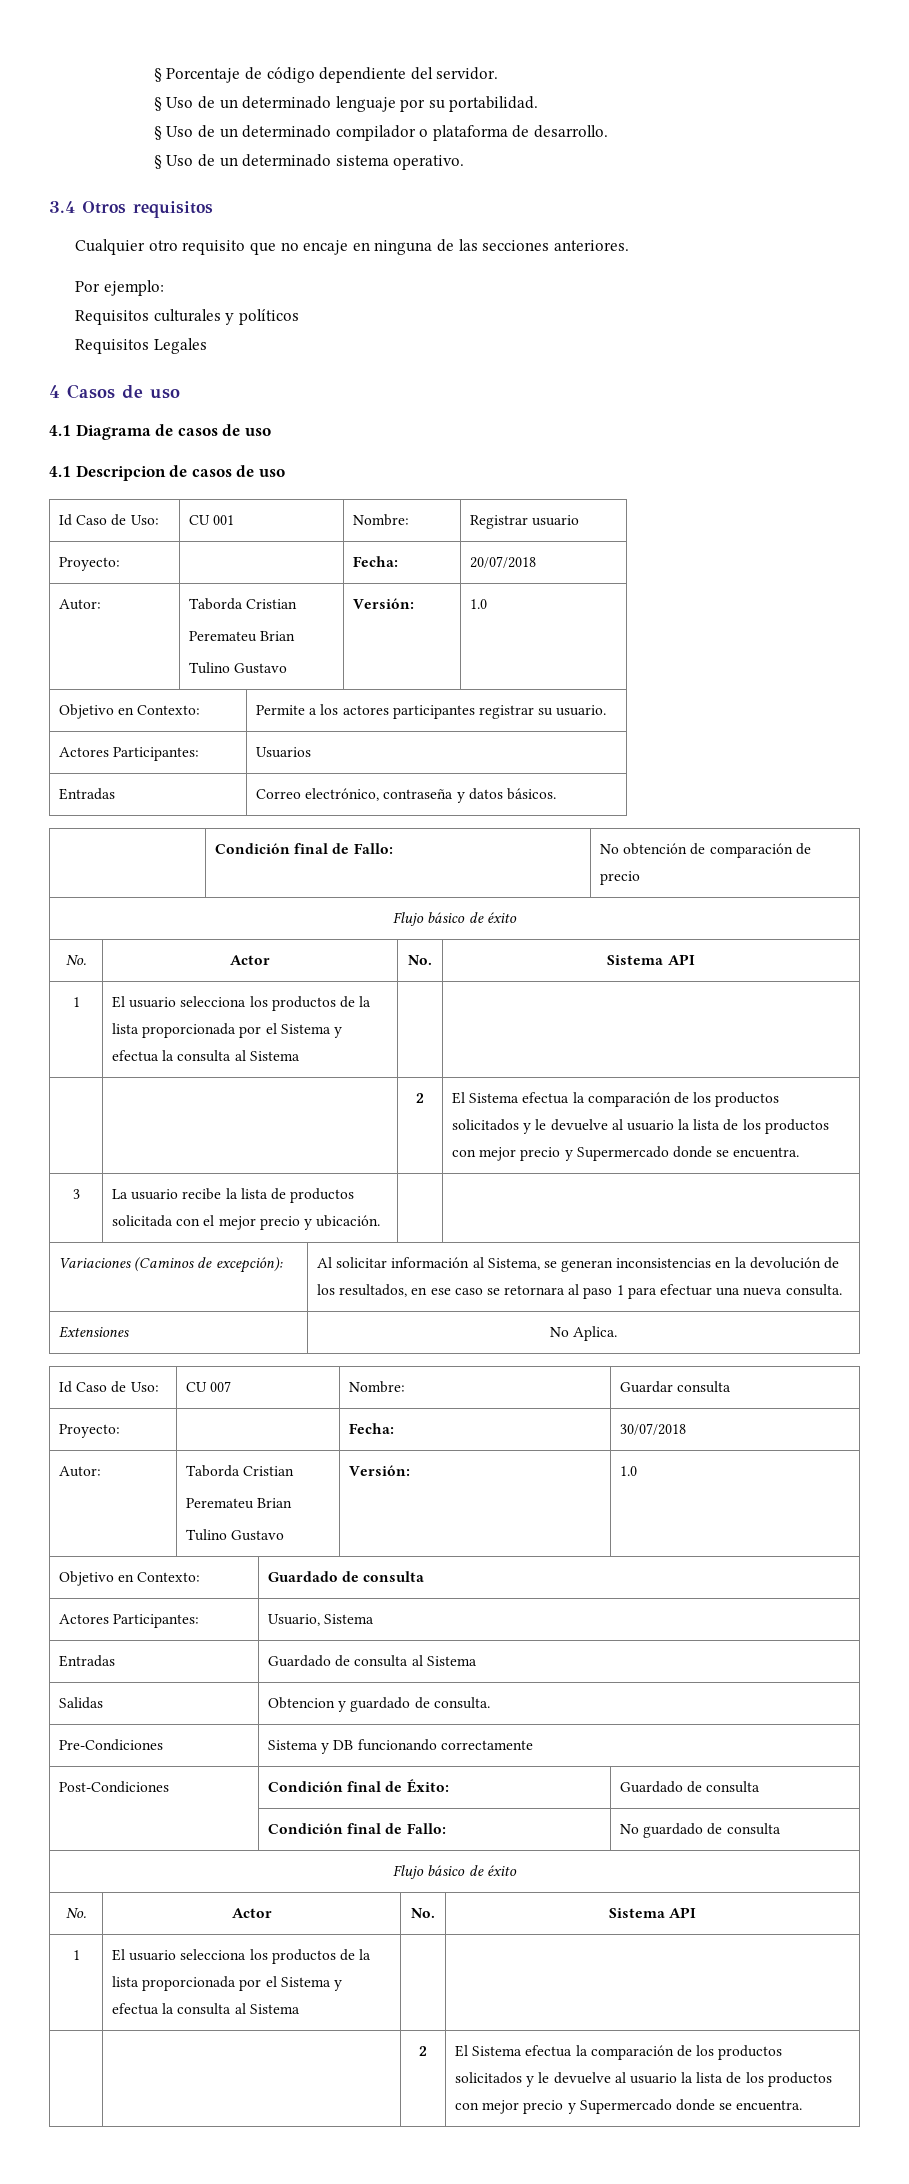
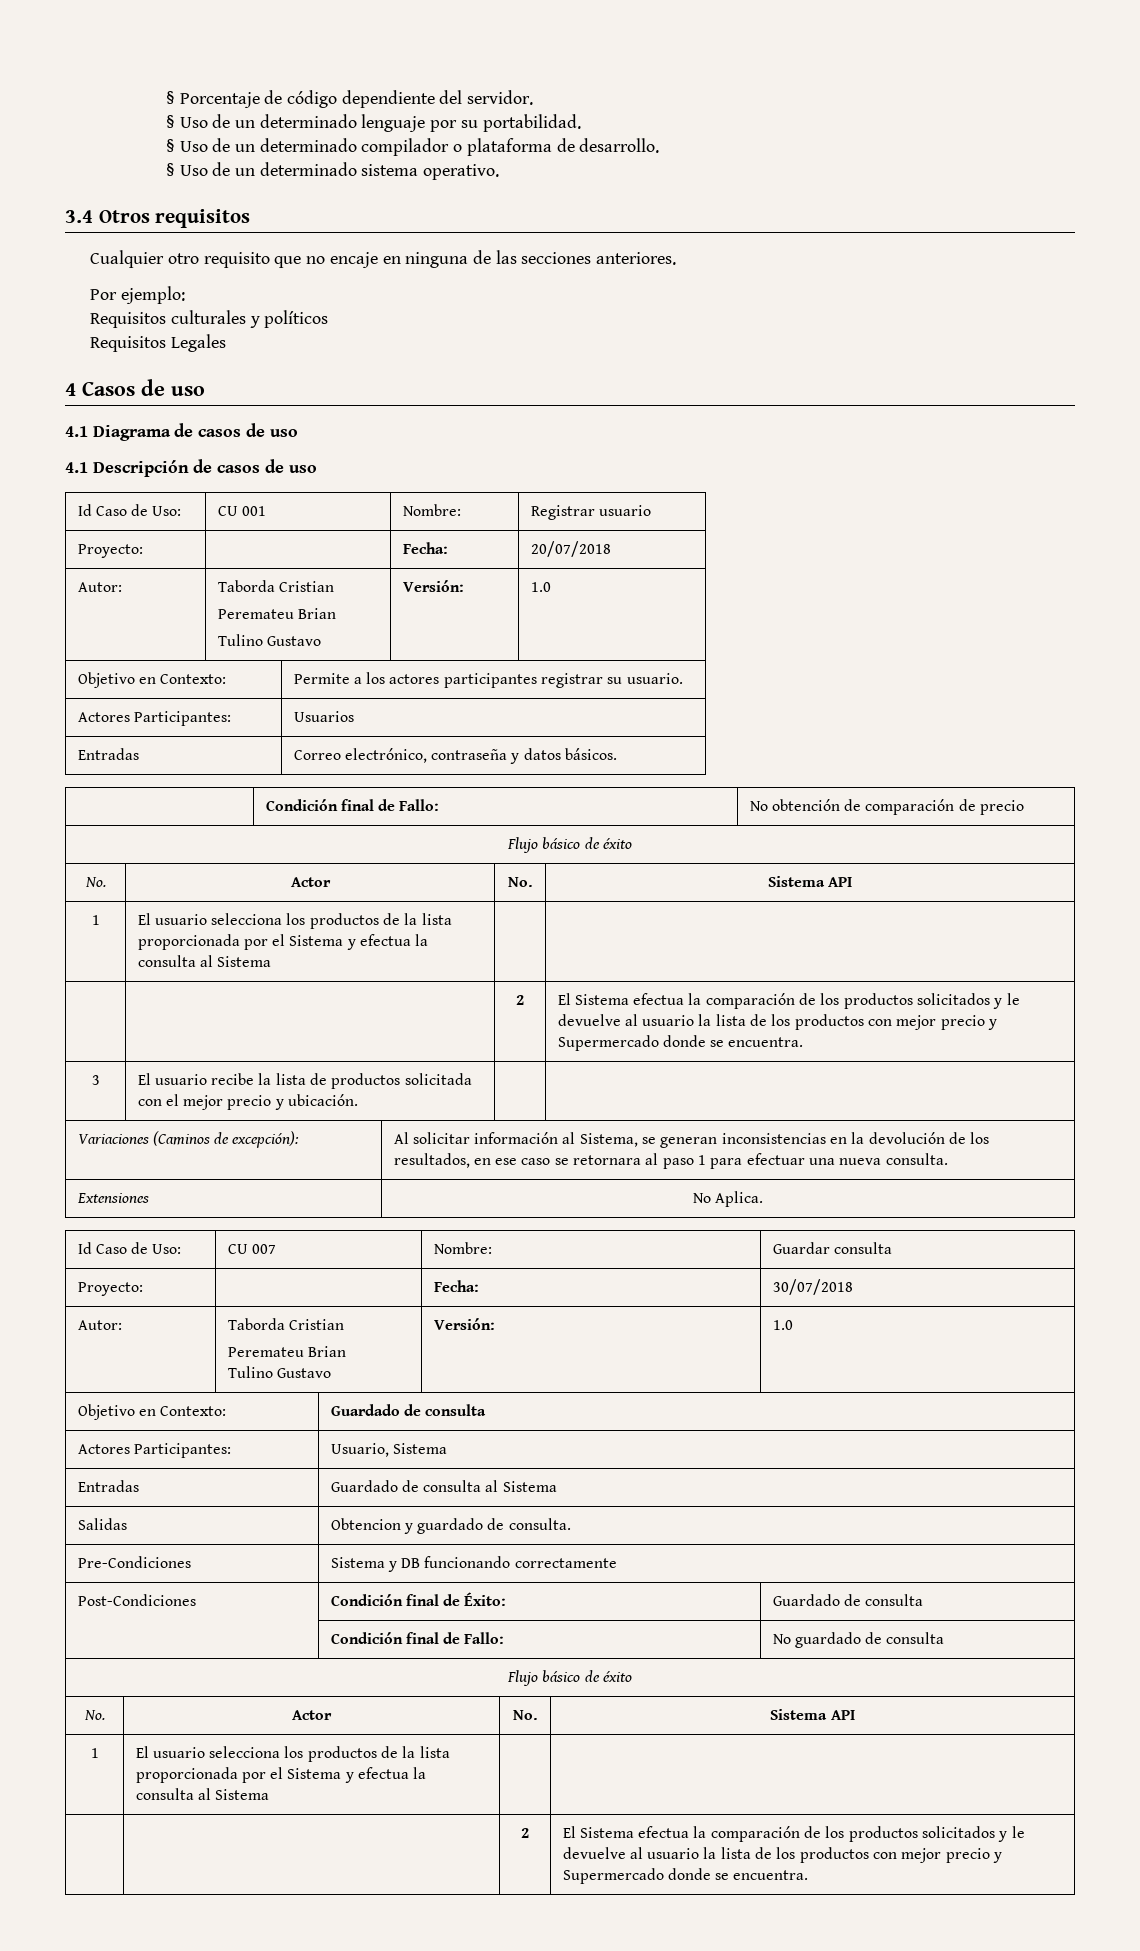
[75,465,166,481] Descripcion -> [92,460,189,477] Descripción
[111,1189,128,1199] La -> [137,1073,151,1085] El

